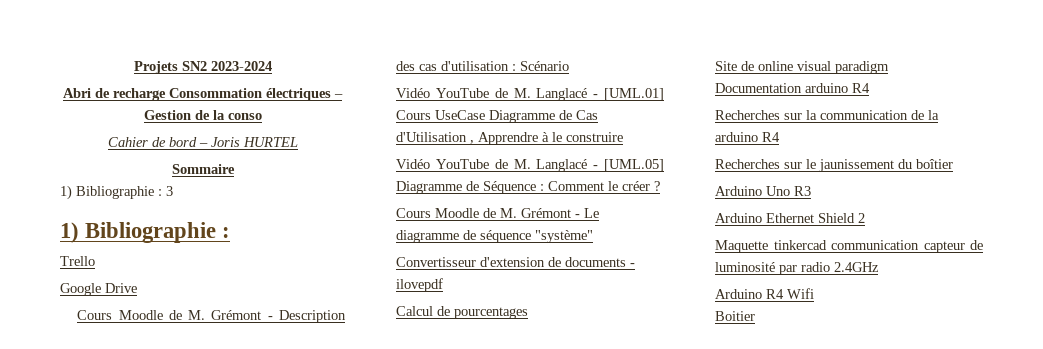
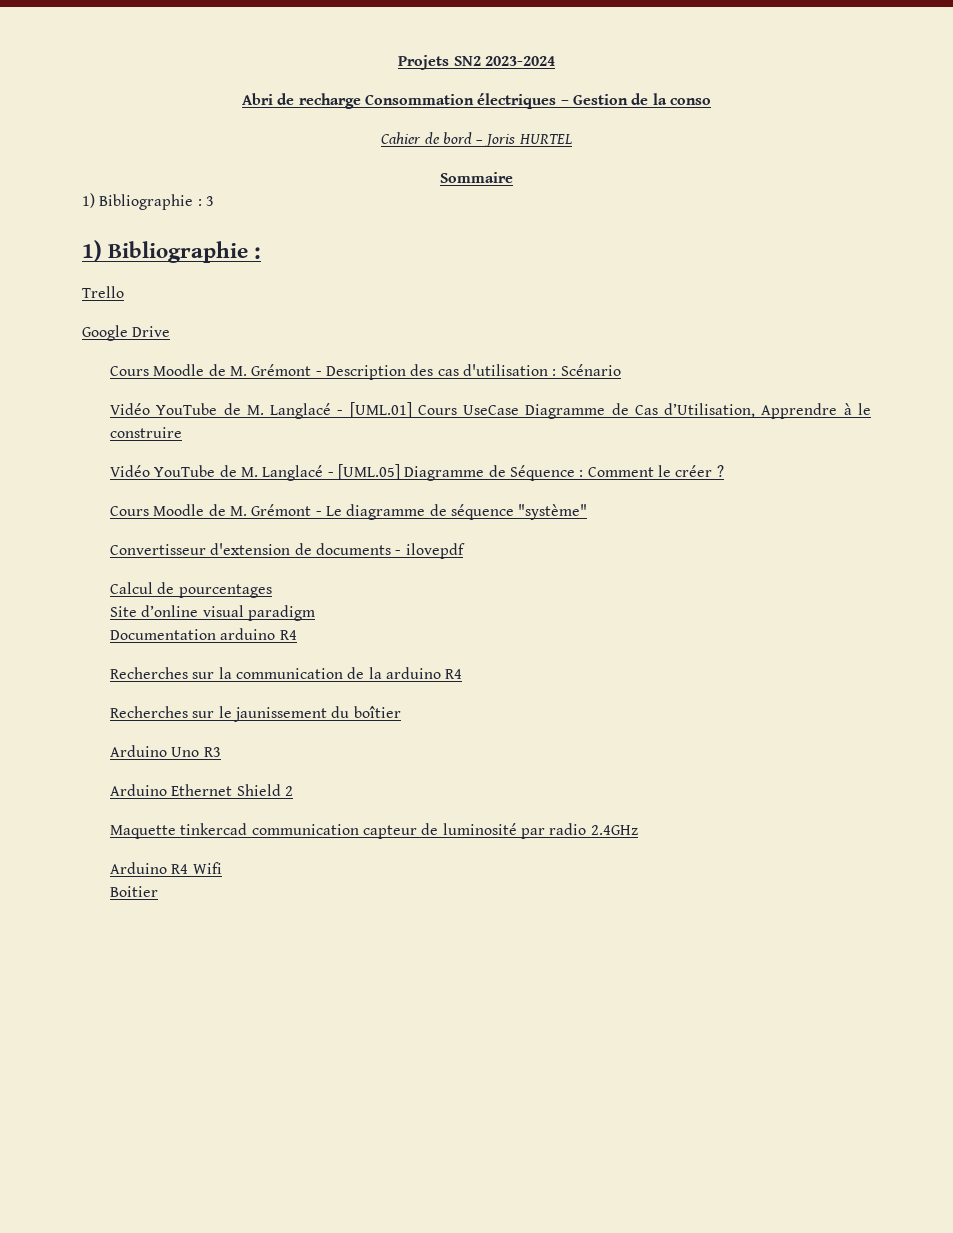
[396,132,475,144] d'Utilisation , -> [664,403,756,418] d’Utilisation,
[741,61,794,71] de online -> [141,605,199,617] d’online

